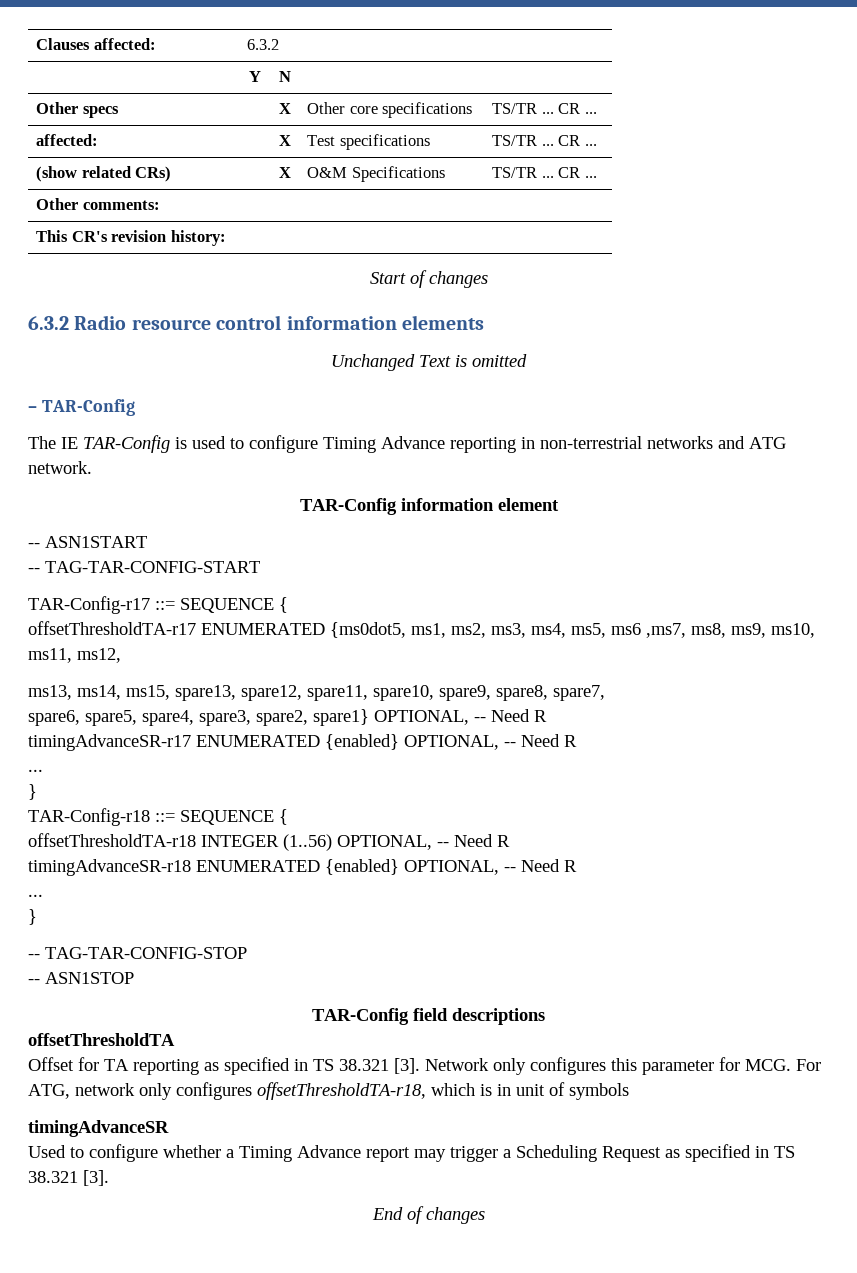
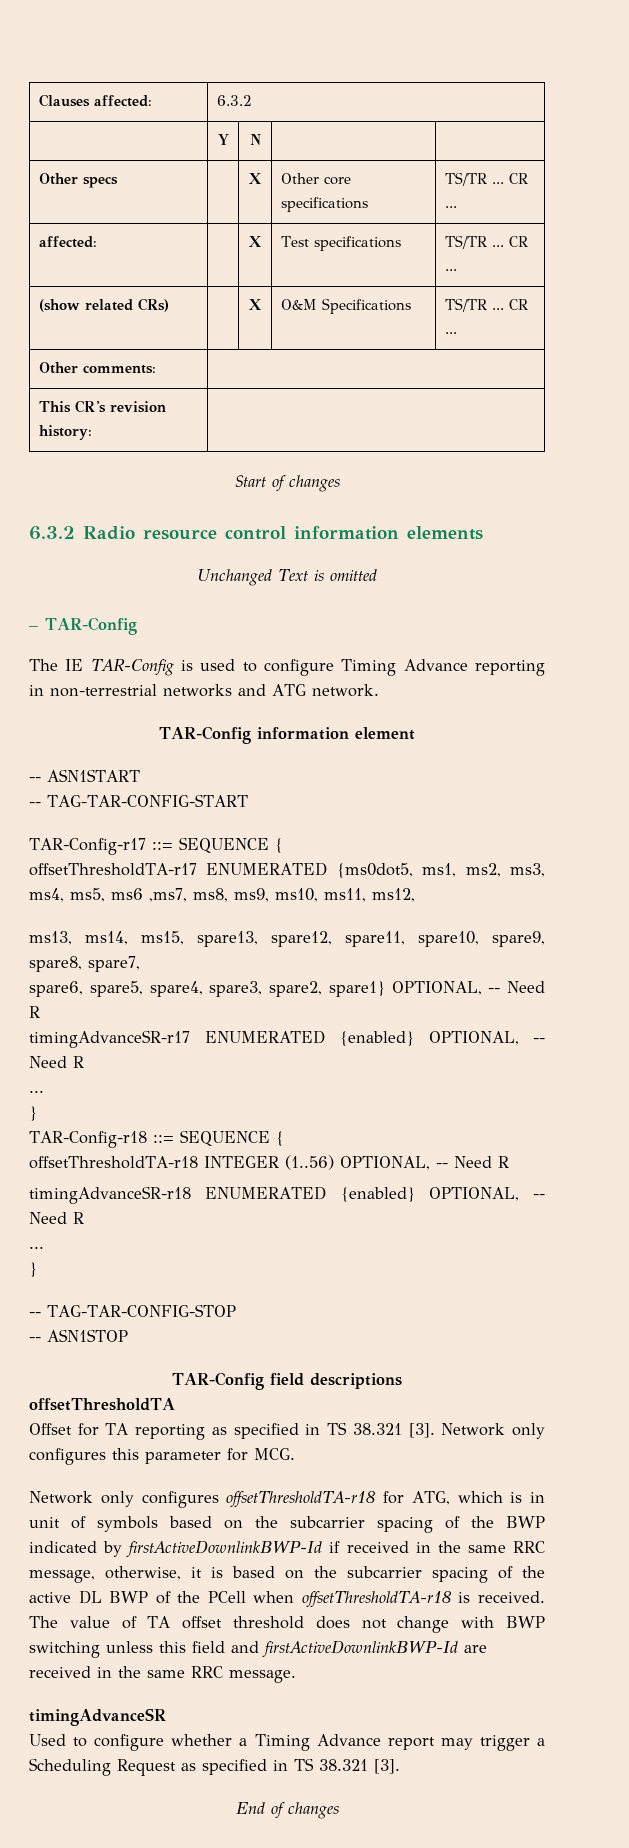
[796,1059,821,1071] [28,1082,426,1100] For ATG, network only configures offsetThresholdTA-r18, -> [29,1491,450,1508] // Network only configures offsetThresholdTA-r18 for ATG,
(629, 1091) none -> [169,1516,545,1533] [29,1540,545,1558] [29,1566,545,1583] [29,1590,545,1608] [29,1616,545,1633] [29,1640,487,1658] [29,1666,296,1683] based on the subcarrier spacing of the BWP indicated by firstActiveDownlinkBWP-Id if received in the same RRC message, otherwise, it is based on the subcarrier spacing of the active DL BWP of the PCell when offsetThresholdTA-r18 is received. The value of TA offset threshold does not change with BWP switching unless this field and firstActiveDownlinkBWP-Id are received in the same RRC message.

